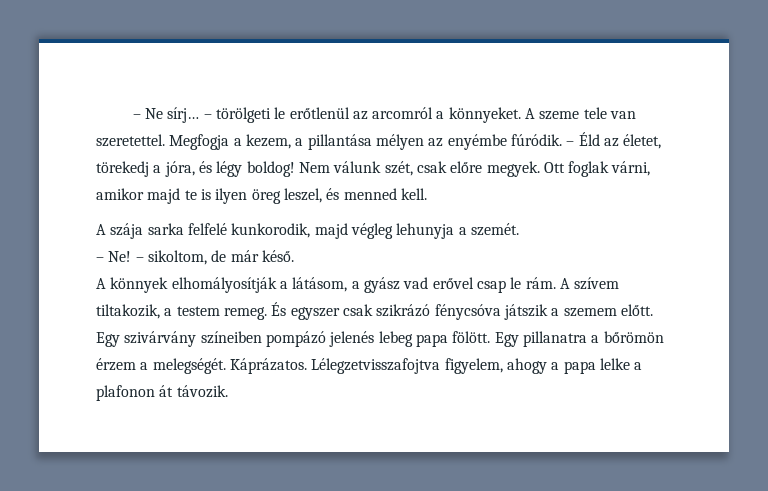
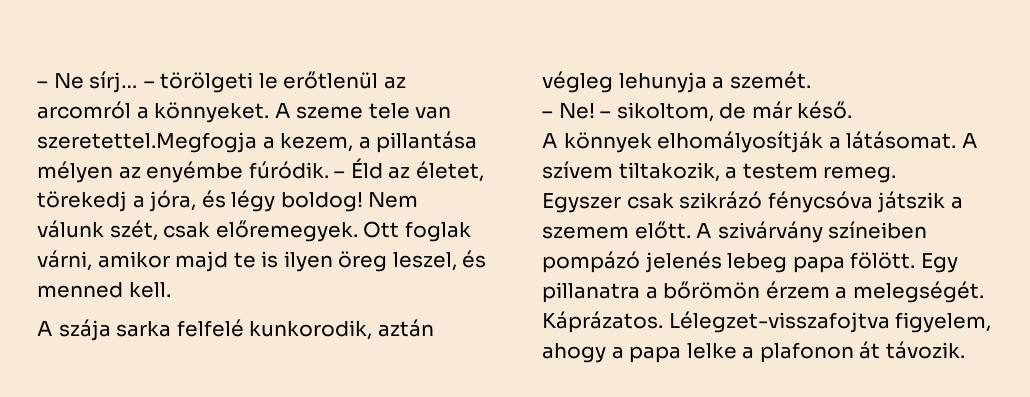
[96,134,230,150] szeretettel. Megfogja -> [37,132,257,153] szeretettel.Megfogja
[450,161,540,177] előre megyek. -> [215,220,358,242] előremegyek.
[314,223,348,239] majd -> [377,319,434,337] aztán
[292,277,556,293] látásom, a gyász vad erővel csap le rám. -> [846,131,957,149] látásomat.
[271,302,340,320] És egyszer -> [542,193,621,213] // Egyszer
[96,332,120,347] Egy -> [696,223,713,238] A
[311,358,441,374] Lélegzetvisszafojtva -> [668,311,890,333] Lélegzet-visszafojtva

